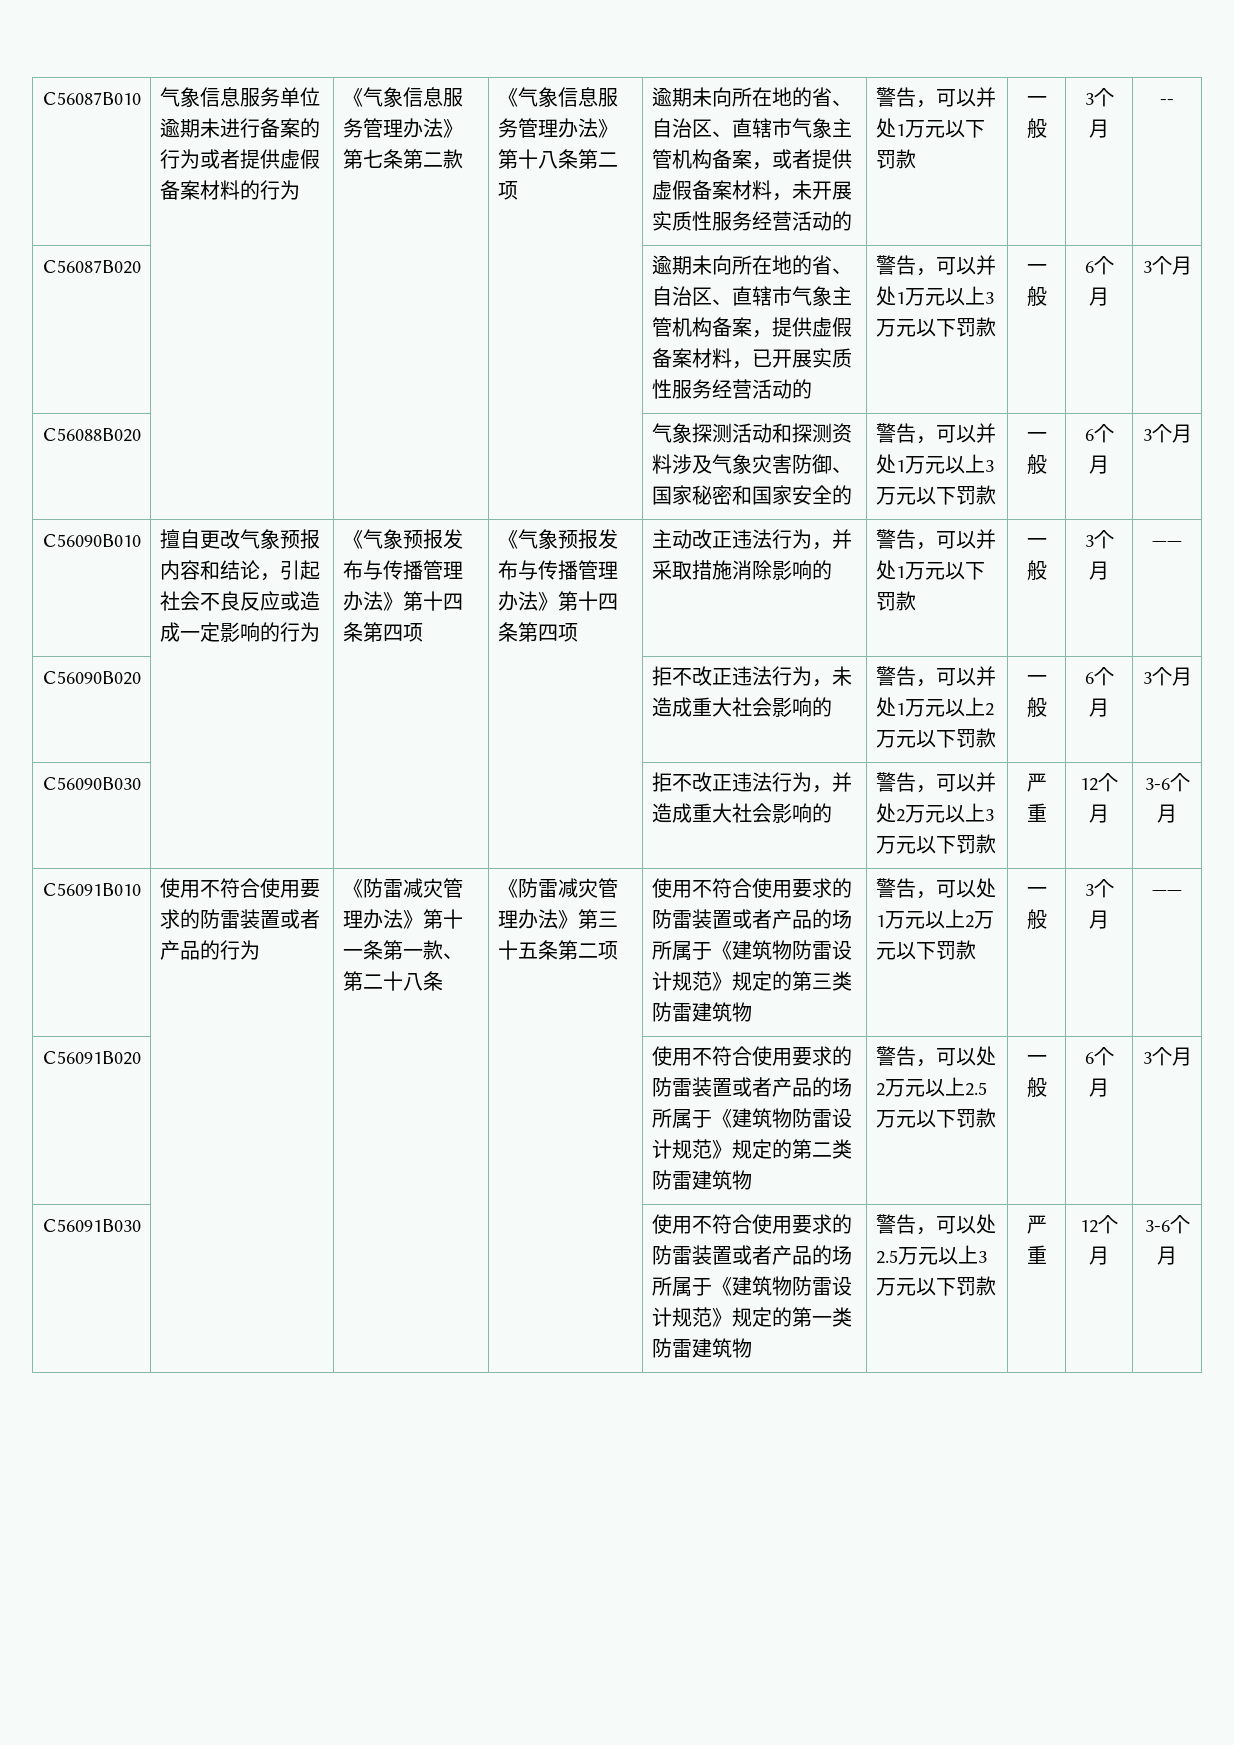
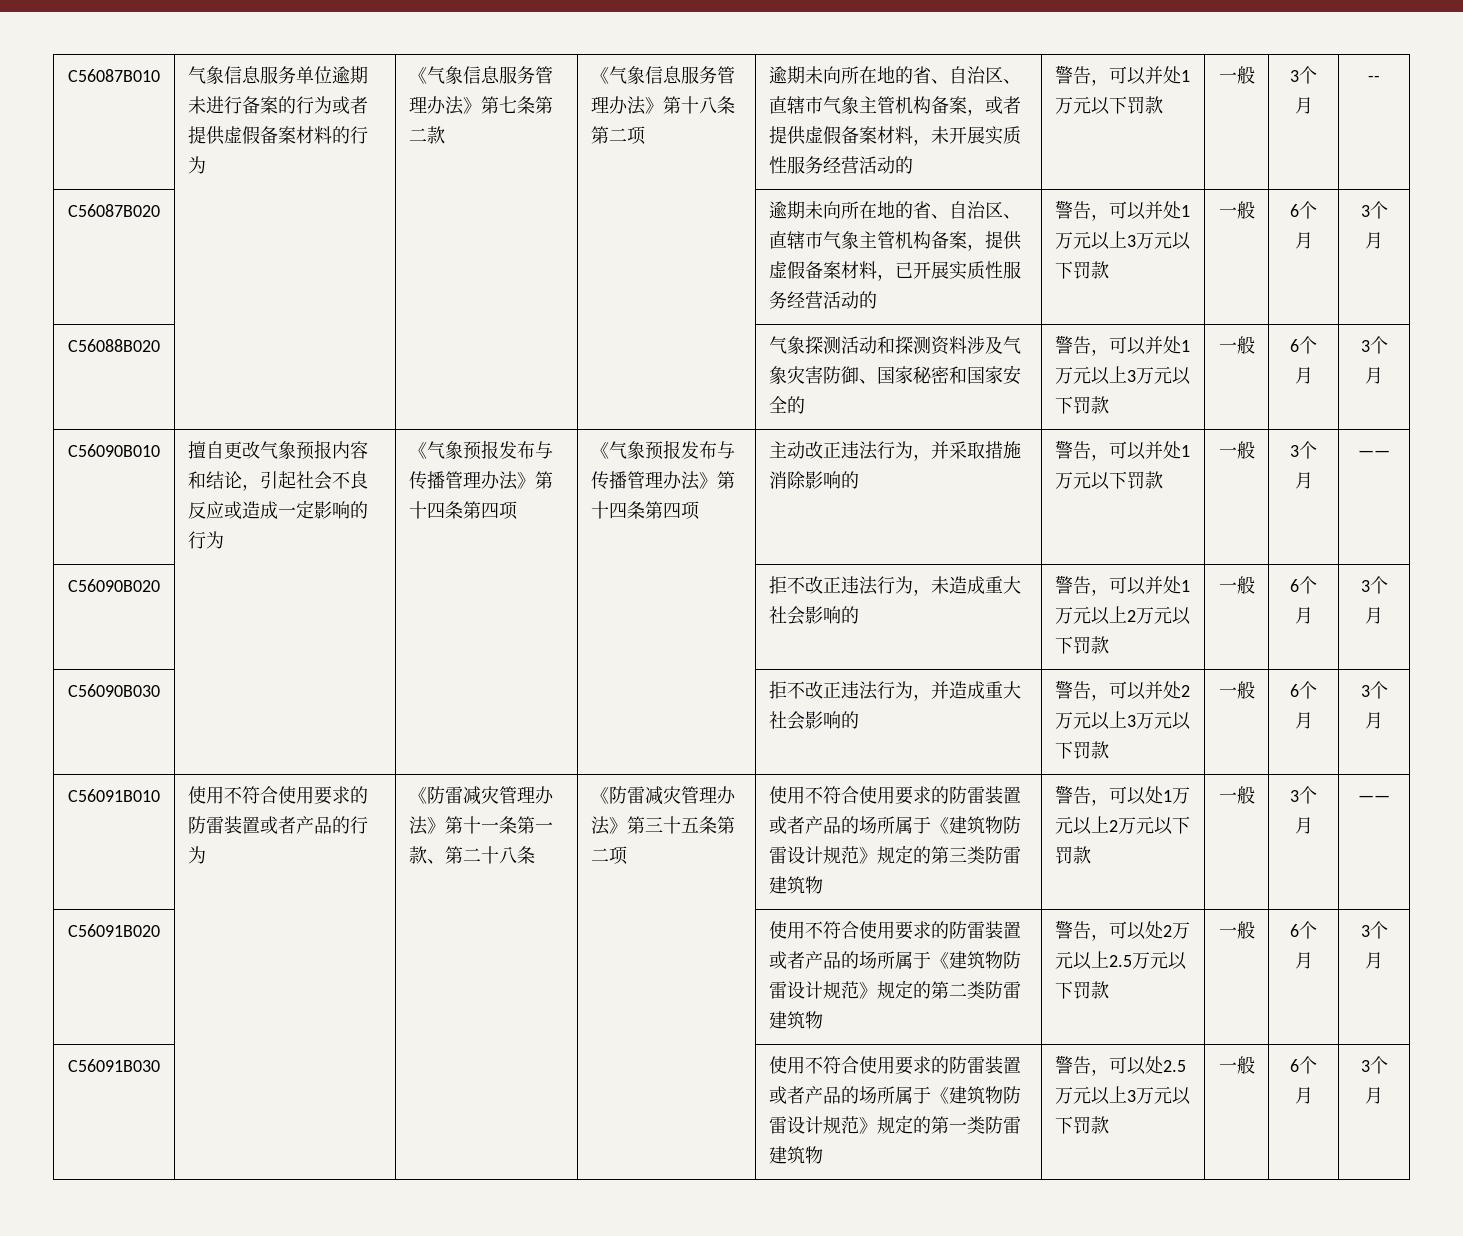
[1026,773,1047,792] [1026,803,1047,822] [1080,773,1118,792] [1089,804,1109,823] [1144,778,1170,790] 严重 | 12个月 | 3-6 -> [1218,681,1255,699] [1290,681,1317,699] [1294,712,1313,729] [1360,685,1370,697] 一般 | 6个月 | 3
[1026,1215,1047,1234] [1026,1245,1047,1264] [1080,1215,1118,1234] [1089,1246,1109,1265] [1144,1220,1170,1232] 严重 | 12个月 | 3-6 -> [1218,1056,1255,1074] [1290,1056,1317,1074] [1294,1087,1313,1104] [1360,1060,1370,1072] 一般 | 6个月 | 3

